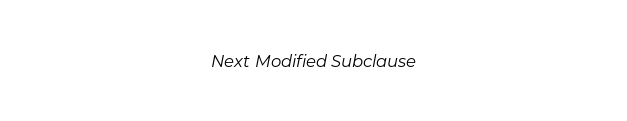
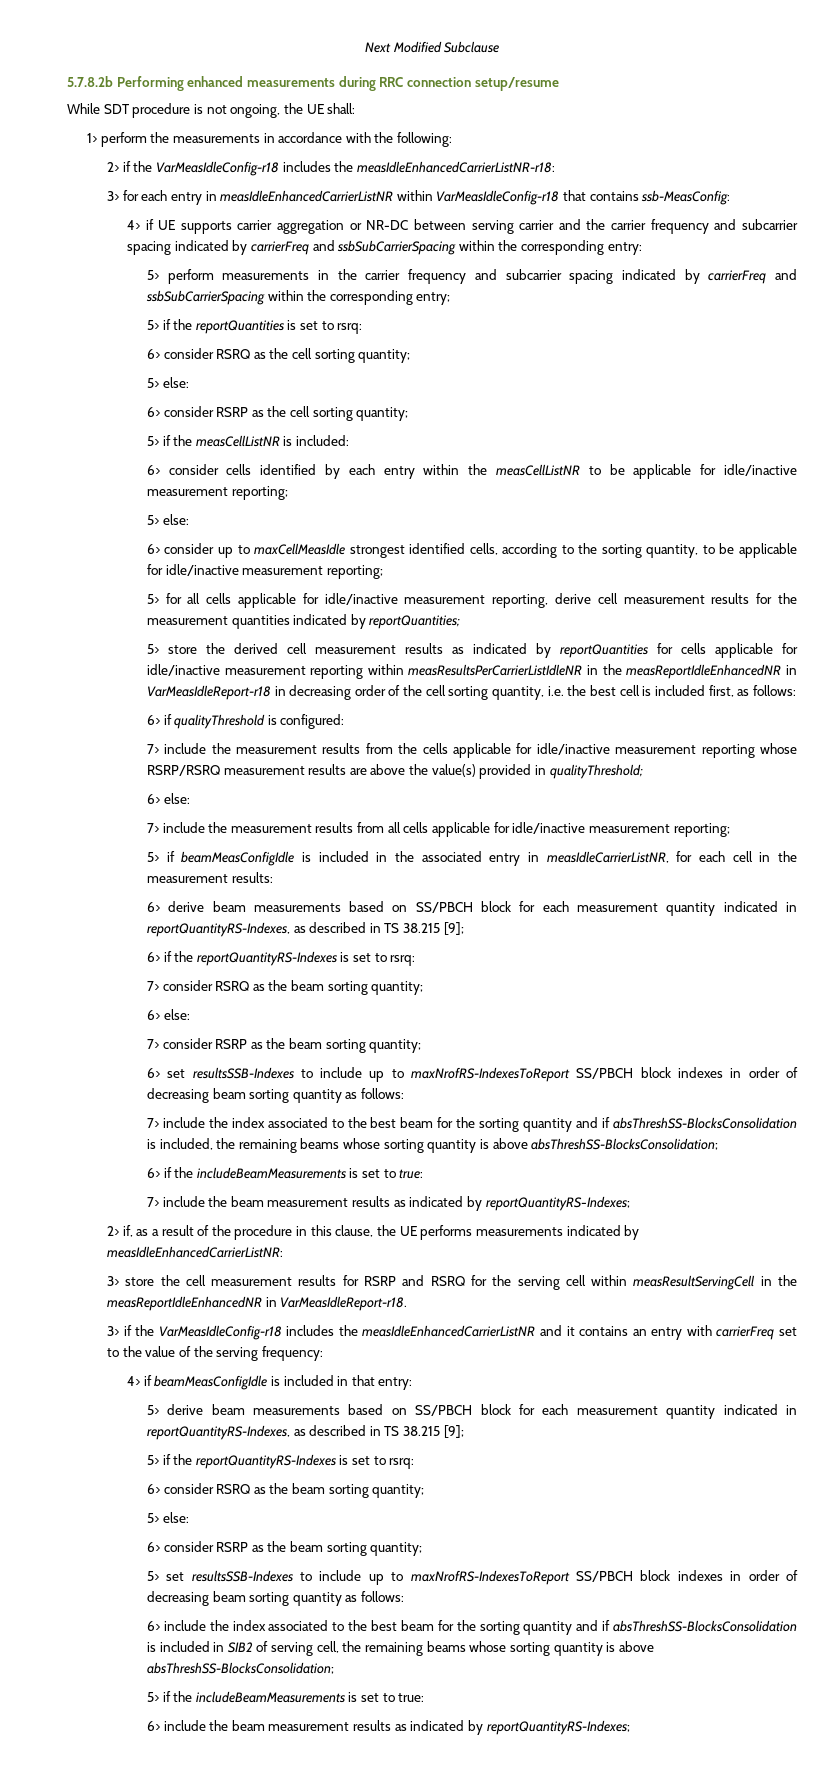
(416, 60) none -> [67,76,559,91] [67,103,356,118] [86,132,453,147] [106,161,555,176] [106,190,731,205] [126,219,798,234] [126,240,642,255] [146,269,797,284] [145,290,451,305] [146,319,363,334] [146,348,411,363] [146,377,189,388] [146,406,409,421] [146,435,350,447] [146,464,798,479] [146,486,288,500] [146,514,189,525] [146,543,797,558] [146,564,383,579] [146,593,798,608] [146,614,461,629] [146,643,799,658] [146,664,797,679] [146,685,796,700] [146,714,345,729] [146,743,797,758] [146,764,643,779] [146,793,190,804] [146,822,730,837] [146,851,798,866] [146,872,273,883] [146,901,798,916] [146,922,464,937] [146,951,416,966] [146,980,424,995] [146,1009,190,1020] [146,1038,422,1053] [146,1067,798,1082] [146,1088,405,1103] [146,1117,798,1132] [146,1138,719,1153] [146,1167,424,1179] [146,1196,630,1211] [106,1225,640,1240] [106,1246,283,1258] [106,1275,798,1290] [106,1296,408,1311] [106,1325,798,1340] [106,1346,323,1361] [126,1375,413,1390] [146,1404,797,1419] [146,1425,464,1440] [146,1454,415,1469] [146,1483,425,1498] [146,1512,189,1523] [146,1541,423,1556] [146,1570,798,1585] [146,1591,405,1606] [146,1620,798,1635] [146,1641,654,1656] [146,1662,334,1674] [146,1691,425,1703] [146,1720,630,1735] // 5.7.8.2b Performing enhanced measurements during RRC connection setup/resume // While SDT procedure is not ongoing, the UE shall: // 1> perform the measurements in accordance with the following: // 2> if the VarMeasIdleConfig-r18 includes the measIdleEnhancedCarrierListNR-r18: // 3> for each entry in measIdleEnhancedCarrierListNR within VarMeasIdleConfig-r18 that contains ssb-MeasConfig: // 4> if UE supports carrier aggregation or NR-DC between serving carrier and the carrier frequency and subcarrier spacing indicated by carrierFreq and ssbSubCarrierSpacing within the corresponding entry: // 5> perform measurements in the carrier frequency and subcarrier spacing indicated by carrierFreq and ssbSubCarrierSpacing within the corresponding entry; // 5> if the reportQuantities is set to rsrq: // 6> consider RSRQ as the cell sorting quantity; // 5> else: // 6> consider RSRP as the cell sorting quantity; // 5> if the measCellListNR is included: // 6> consider cells identified by each entry within the measCellListNR to be applicable for idle/inactive measurement reporting; // 5> else: // 6> consider up to maxCellMeasIdle strongest identified cells, according to the sorting quantity, to be applicable for idle/inactive measurement reporting; // 5> for all cells applicable for idle/inactive measurement reporting, derive cell measurement results for the measurement quantities indicated by reportQuantities; // 5> store the derived cell measurement results as indicated by reportQuantities for cells applicable for idle/inactive measurement reporting within measResultsPerCarrierListIdleNR in the measReportIdleEnhancedNR in VarMeasIdleReport-r18 in decreasing order of the cell sorting quantity, i.e. the best cell is included first, as follows: // 6> if qualityThreshold is configured: // 7> include the measurement results from the cells applicable for idle/inactive measurement reporting whose RSRP/RSRQ measurement results are above the value(s) provided in qualityThreshold; // 6> else: // 7> include the measurement results from all cells applicable for idle/inactive measurement reporting; // 5> if beamMeasConfigIdle is included in the associated entry in measIdleCarrierListNR, for each cell in the measurement results: // 6> derive beam measurements based on SS/PBCH block for each measurement quantity indicated in reportQuantityRS-Indexes, as described in TS 38.215 [9]; // 6> if the reportQuantityRS-Indexes is set to rsrq: // 7> consider RSRQ as the beam sorting quantity; // 6> else: // 7> consider RSRP as the beam sorting quantity; // 6> set resultsSSB-Indexes to include up to maxNrofRS-IndexesToReport SS/PBCH block indexes in order of decreasing beam sorting quantity as follows: // 7> include the index associated to the best beam for the sorting quantity and if absThreshSS-BlocksConsolidation is included, the remaining beams whose sorting quantity is above absThreshSS-BlocksConsolidation; // 6> if the includeBeamMeasurements is set to true: // 7> include the beam measurement results as indicated by reportQuantityRS-Indexes; // 2> if, as a result of the procedure in this clause, the UE performs measurements indicated by measIdleEnhancedCarrierListNR: // 3> store the cell measurement results for RSRP and RSRQ for the serving cell within measResultServingCell in the measReportIdleEnhancedNR in VarMeasIdleReport-r18. // 3> if the VarMeasIdleConfig-r18 includes the measIdleEnhancedCarrierListNR and it contains an entry with carrierFreq set to the value of the serving frequency: // 4> if beamMeasConfigIdle is included in that entry: // 5> derive beam measurements based on SS/PBCH block for each measurement quantity indicated in reportQuantityRS-Indexes, as described in TS 38.215 [9]; // 5> if the reportQuantityRS-Indexes is set to rsrq: // 6> consider RSRQ as the beam sorting quantity; // 5> else: // 6> consider RSRP as the beam sorting quantity; // 5> set resultsSSB-Indexes to include up to maxNrofRS-IndexesToReport SS/PBCH block indexes in order of decreasing beam sorting quantity as follows: // 6> include the index associated to the best beam for the sorting quantity and if absThreshSS-BlocksConsolidation is included in SIB2 of serving cell, the remaining beams whose sorting quantity is above absThreshSS-BlocksConsolidation; // 5> if the includeBeamMeasurements is set to true: // 6> include the beam measurement results as indicated by reportQuantityRS-Indexes;

